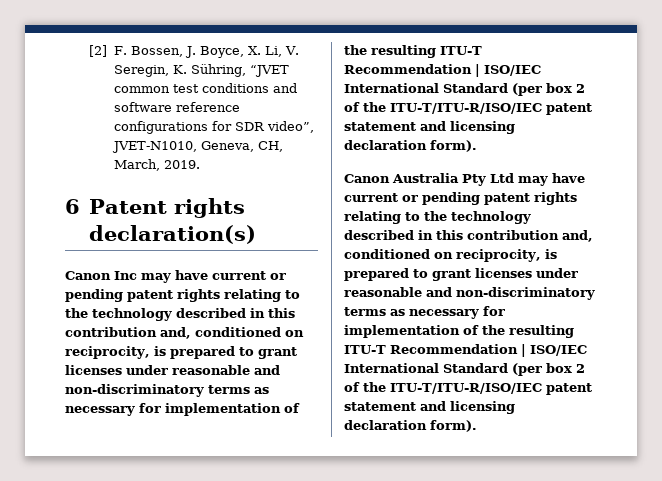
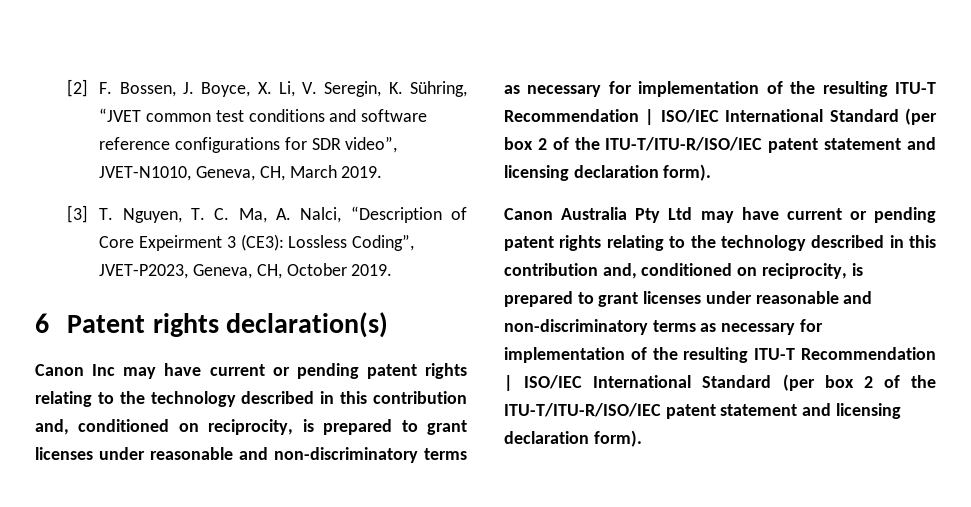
[113,159,160,171] March, -> [289,165,383,178] [67,205,468,223] [99,234,415,251] [99,263,347,279] March 2019. // [3] T. Nguyen, T. C. Ma, A. Nalci, “Description of Core Expeirment 3 (CE3): Lossless Coding”, JVET-P2023, Geneva, CH, October

